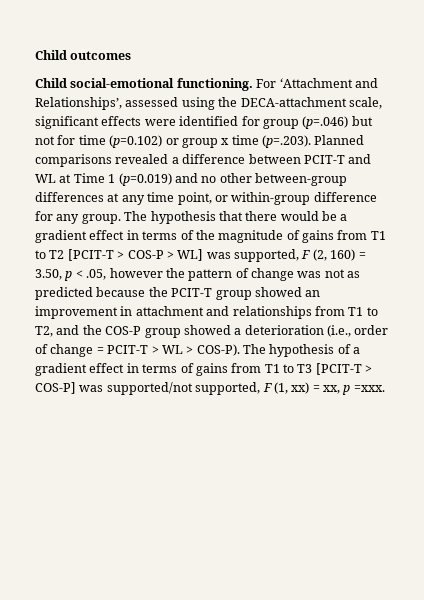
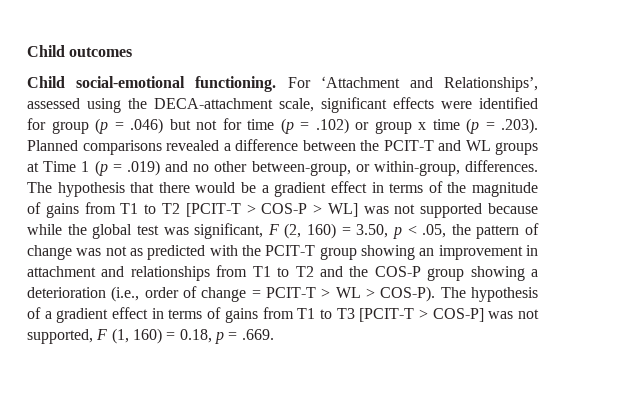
[302,116,349,129] (p=.046) -> [95,118,163,134] (p = .046)
[109,135,163,148] (p=0.102) -> [280,118,349,134] (p = .102)
[262,135,311,148] (p=.203). -> [466,118,538,134] (p = .203).
(301, 159) none -> [360,140,379,151] the
(56, 178) none -> [495,142,538,155] groups
[118,173,347,186] [35,192,377,205] [35,211,121,224] (p=0.019) and no other between-group differences at any time point, or within-group difference for any group. -> [94,160,538,176] (p = .019) and no other between-group, or within-group, differences.
[234,249,299,262] supported, -> [394,203,538,218] [27,223,264,239] not supported because while the global test was significant,
[109,268,163,278] however -> (447, 231) none
[96,287,146,297] because -> [209,245,238,256] with
[254,287,302,297] showed -> [361,245,415,260] showing
[35,326,53,337] T2, -> [295,266,314,277] T2
[183,325,231,335] showed -> [470,266,525,281] showing
[106,382,193,395] supported/not -> [518,309,539,319] not
[291,382,385,395] xx) = xx, p =xxx. -> [132,328,274,344] 160) = 0.18, p = .669.

